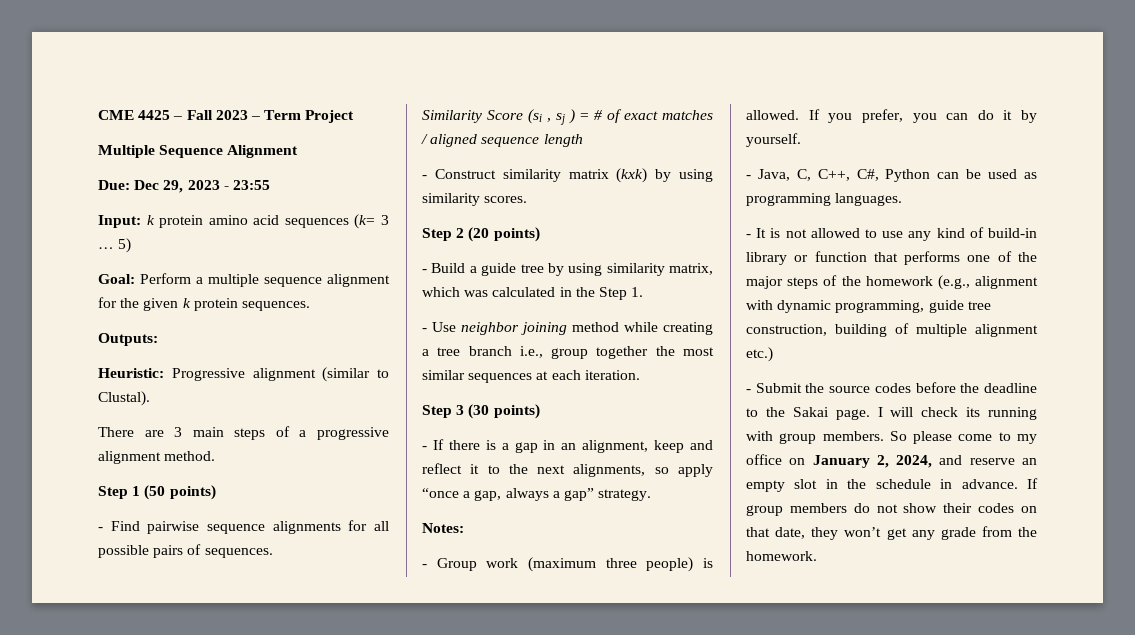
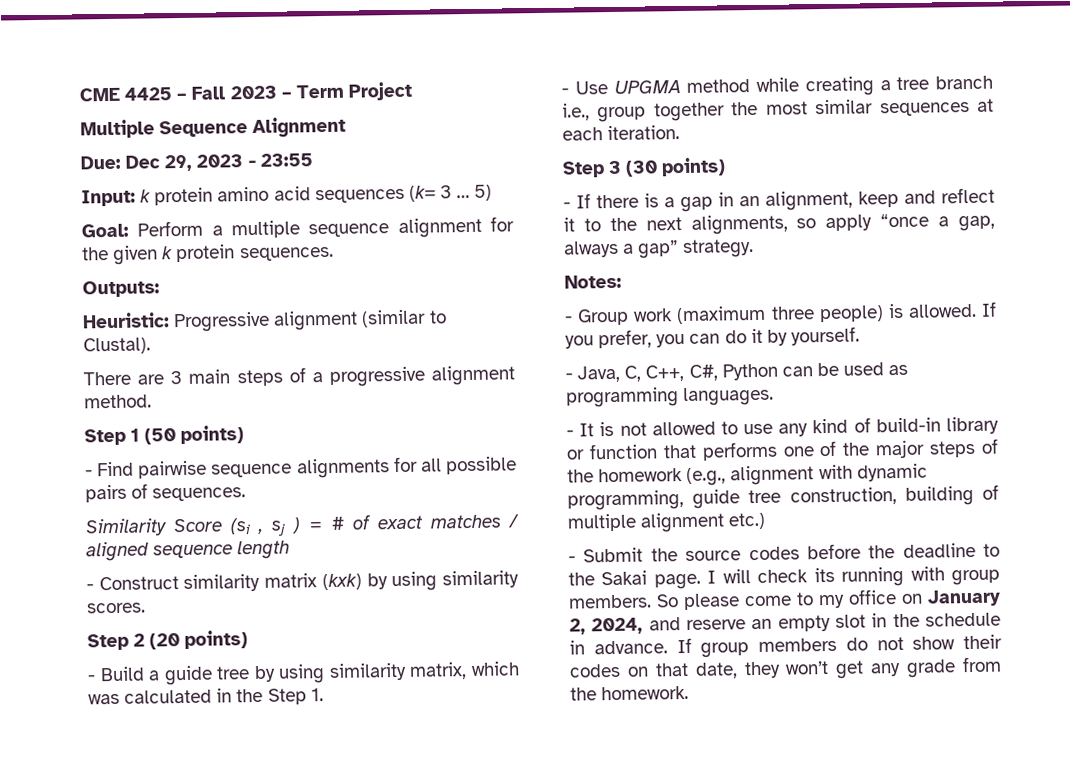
[461,322,567,335] neighbor joining -> [613,80,681,94] UPGMA

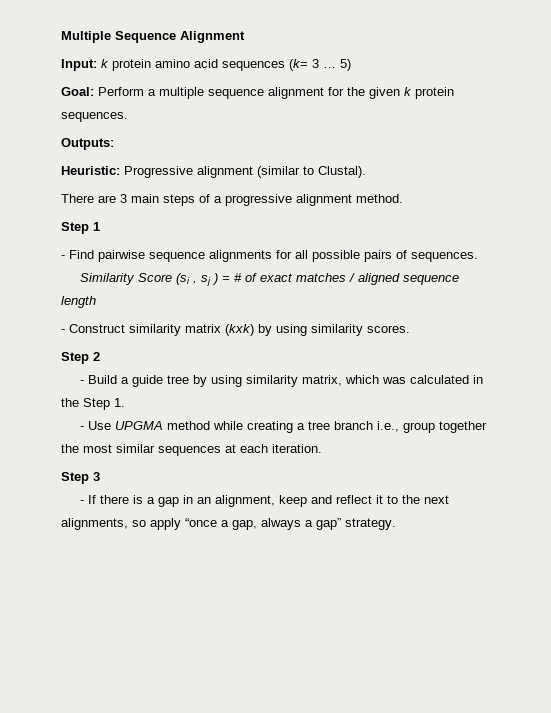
[79,81,413,102] [80,116,347,139] [80,153,313,172] CME 4425 – Fall 2023 – Term Project // Multiple Sequence Alignment // Due: Dec 29, 2023 - 23:55 -> [61,31,245,43] Multiple Sequence Alignment
[144,425,245,445] (50 points) -> (100, 226) none
[149,630,249,650] (20 points) -> (100, 356) none
[625,157,727,177] (30 points) -> (100, 476) none
[564,274,622,289] [565,301,997,326] [565,326,860,349] [565,362,909,383] [566,386,775,408] [566,416,999,437] [566,438,1000,461] [567,463,928,486] [567,484,999,511] [567,512,767,533] [568,542,1000,563] [568,566,1000,590] [568,589,1001,611] [569,612,1001,635] [569,634,1002,658] [569,656,1003,679] [570,685,690,701] // Notes: // - Group work (maximum three people) is allowed. If you prefer, you can do it by yourself. // - Java, C, C++, C#, Python can be used as programming languages. // - It is not allowed to use any kind of build-in library or function that performs one of the major steps of the homework (e.g., alignment with dynamic programming, guide tree construction, building of multiple alignment etc.) // - Submit the source codes before the deadline to the Sakai page. I will check its running with group members. So please come to my office on January 2, 2024, and reserve an empty slot in the schedule in advance. If group members do not show their codes on that date, they won’t get any grade from the homework. -> (396, 524) none

